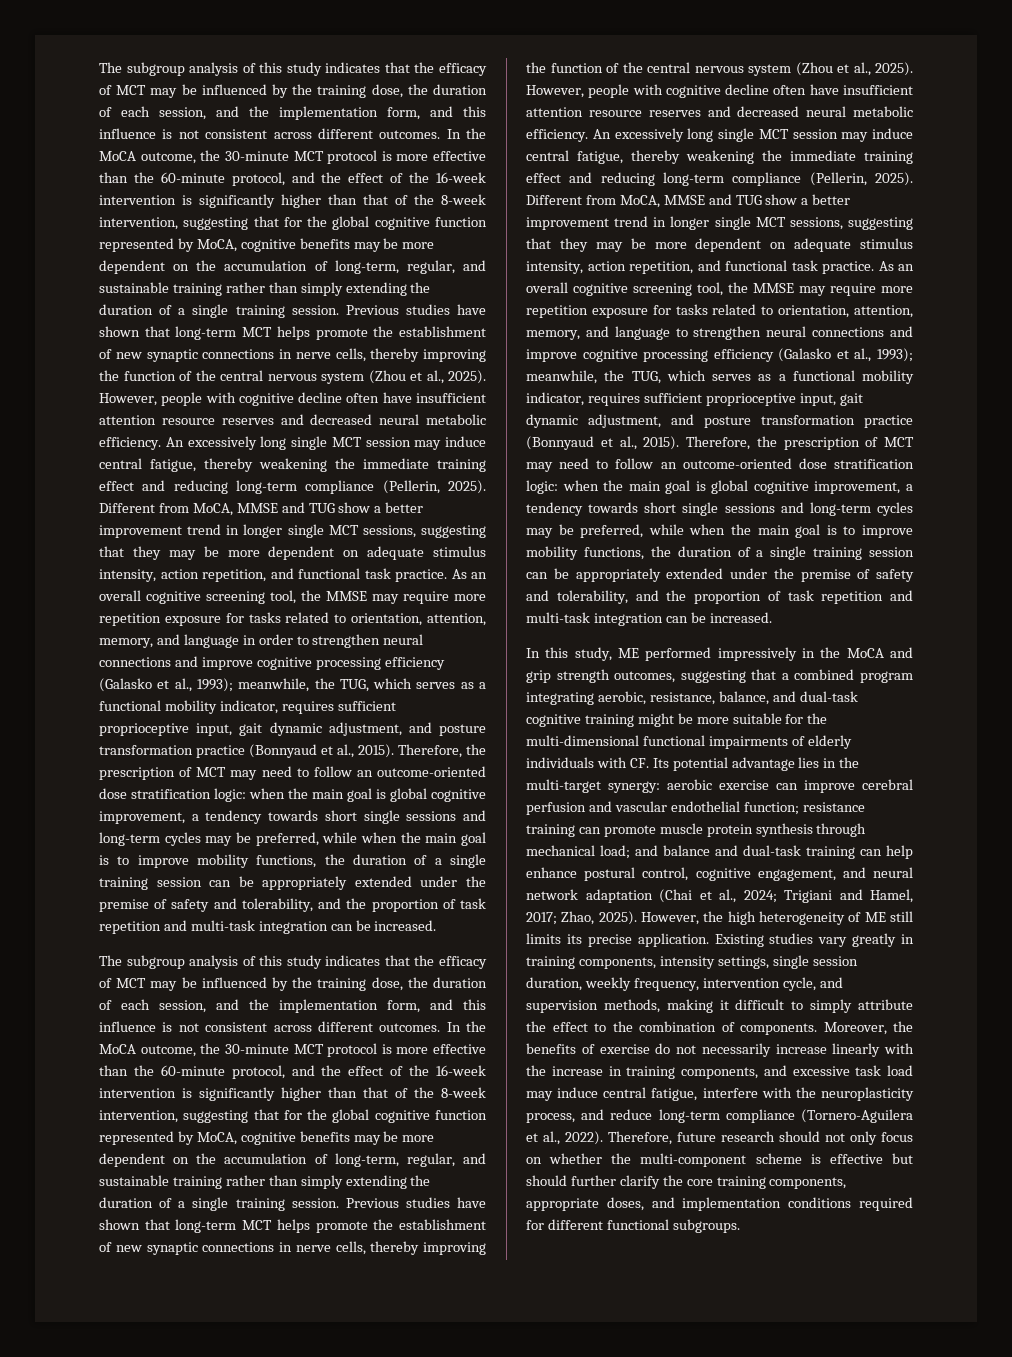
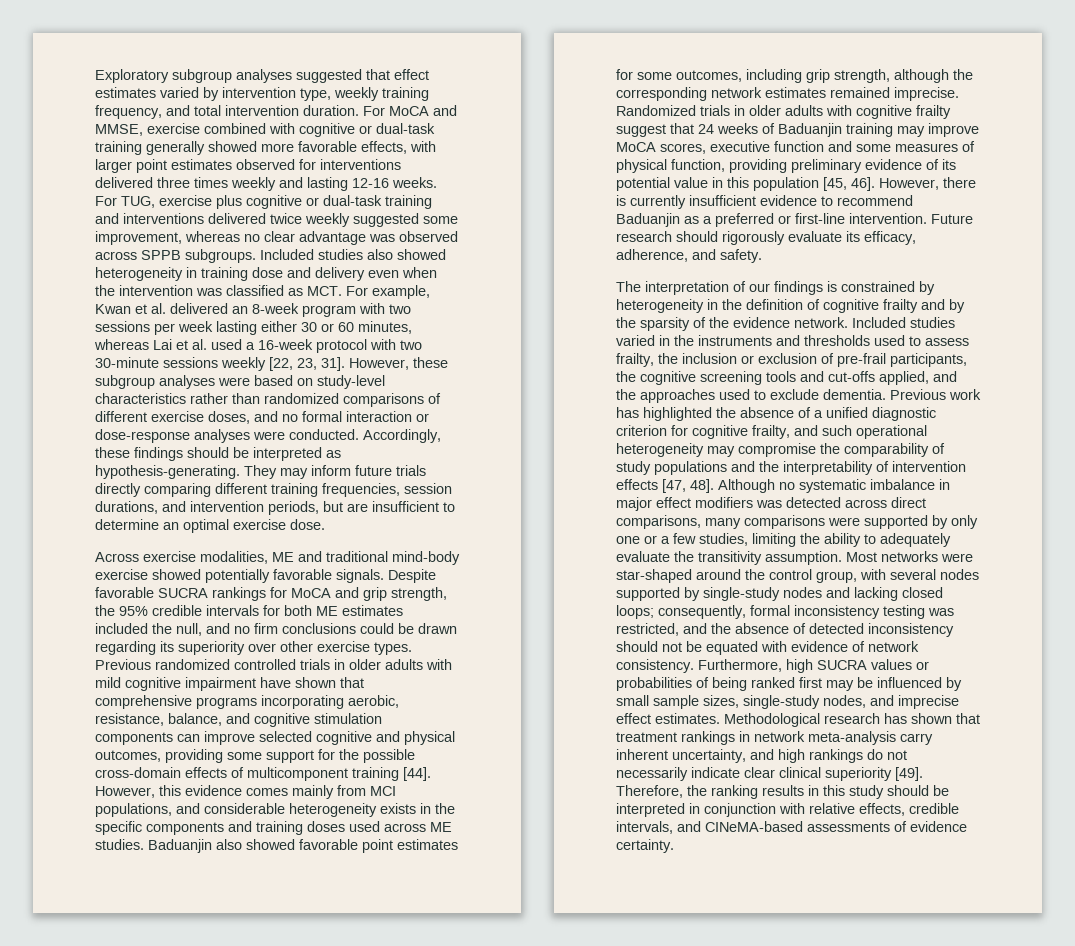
[99,62,487,76] [99,84,487,98] [99,106,486,120] [99,128,486,139] [99,150,486,164] [99,172,487,186] [99,194,486,208] [99,216,487,230] [99,238,435,252] [99,260,486,274] [99,282,431,296] [99,304,486,318] [99,326,486,340] [99,348,486,362] [99,370,486,384] [99,392,486,406] [99,414,486,425] [99,436,486,450] [99,458,486,472] [99,480,486,494] [99,502,424,516] [99,524,487,538] [99,546,486,560] [99,568,487,582] [99,590,486,604] [99,612,486,626] [99,634,424,648] [99,656,445,670] [99,678,487,692] [99,700,396,714] [99,722,486,736] [99,744,486,758] [99,766,486,780] [99,788,486,802] [99,810,487,824] [99,832,487,846] [99,854,486,868] [99,876,486,890] [99,898,487,912] [99,920,437,934] [99,955,487,969] [99,977,487,991] [99,999,486,1013] [99,1021,486,1032] [99,1043,486,1057] [99,1065,487,1079] [99,1087,486,1101] [99,1109,487,1123] [99,1131,435,1145] [99,1153,486,1167] [99,1175,431,1189] [99,1197,486,1211] [99,1219,486,1233] [99,1241,486,1255] [526,62,913,76] [526,84,913,98] [526,106,913,117] [526,128,913,142] [526,150,913,164] [526,172,913,186] [526,194,851,208] [526,216,913,230] [526,238,913,252] [526,260,914,274] [526,282,913,296] [526,304,913,318] [526,326,913,340] [526,348,913,362] [526,370,914,384] [526,392,863,406] [526,414,913,428] [526,436,914,450] [526,458,914,472] [526,480,913,494] [526,502,913,516] [526,524,914,538] [526,546,914,560] [526,568,914,582] [526,590,913,604] [526,612,772,626] [526,647,913,661] [526,669,913,683] [526,691,858,705] [526,713,828,727] [526,735,852,749] [526,757,860,771] [526,779,913,793] [526,801,865,815] [526,823,867,837] [526,845,913,859] [526,867,913,881] [526,889,913,903] [526,911,913,925] [526,933,914,947] [526,955,858,969] [526,977,843,991] [526,999,914,1013] [526,1021,913,1035] [526,1043,914,1057] [526,1065,913,1079] [526,1087,914,1101] [526,1109,913,1123] [526,1131,913,1145] [526,1153,913,1167] [526,1175,847,1189] [526,1197,913,1211] [526,1219,740,1233] The subgroup analysis of this study indicates that the efficacy of MCT may be influenced by the training dose, the duration of each session, and the implementation form, and this influence is not consistent across different outcomes. In the MoCA outcome, the 30-minute MCT protocol is more effective than the 60-minute protocol, and the effect of the 16-week intervention is significantly higher than that of the 8-week intervention, suggesting that for the global cognitive function represented by MoCA, cognitive benefits may be more dependent on the accumulation of long-term, regular, and sustainable training rather than simply extending the duration of a single training session. Previous studies have shown that long-term MCT helps promote the establishment of new synaptic connections in nerve cells, thereby improving the function of the central nervous system (Zhou et al., 2025). However, people with cognitive decline often have insufficient attention resource reserves and decreased neural metabolic efficiency. An excessively long single MCT session may induce central fatigue, thereby weakening the immediate training effect and reducing long-term compliance (Pellerin, 2025). Different from MoCA, MMSE and TUG show a better improvement trend in longer single MCT sessions, suggesting that they may be more dependent on adequate stimulus intensity, action repetition, and functional task practice. As an overall cognitive screening tool, the MMSE may require more repetition exposure for tasks related to orientation, attention, memory, and language in order to strengthen neural connections and improve cognitive processing efficiency (Galasko et al., 1993); meanwhile, the TUG, which serves as a functional mobility indicator, requires sufficient proprioceptive input, gait dynamic adjustment, and posture transformation practice (Bonnyaud et al., 2015). Therefore, the prescription of MCT may need to follow an outcome-oriented dose stratification logic: when the main goal is global cognitive improvement, a tendency towards short single sessions and long-term cycles may be preferred, while when the main goal is to improve mobility functions, the duration of a single training session can be appropriately extended under the premise of safety and tolerability, and the proportion of task repetition and multi-task integration can be increased. // The subgroup analysis of this study indicates that the efficacy of MCT may be influenced by the training dose, the duration of each session, and the implementation form, and this influence is not consistent across different outcomes. In the MoCA outcome, the 30-minute MCT protocol is more effective than the 60-minute protocol, and the effect of the 16-week intervention is significantly higher than that of the 8-week intervention, suggesting that for the global cognitive function represented by MoCA, cognitive benefits may be more dependent on the accumulation of long-term, regular, and sustainable training rather than simply extending the duration of a single training session. Previous studies have shown that long-term MCT helps promote the establishment of new synaptic connections in nerve cells, thereby improving the function of the central nervous system (Zhou et al., 2025). However, people with cognitive decline often have insufficient attention resource reserves and decreased neural metabolic efficiency. An excessively long single MCT session may induce central fatigue, thereby weakening the immediate training effect and reducing long-term compliance (Pellerin, 2025). Different from MoCA, MMSE and TUG show a better improvement trend in longer single MCT sessions, suggesting that they may be more dependent on adequate stimulus intensity, action repetition, and functional task practice. As an overall cognitive screening tool, the MMSE may require more repetition exposure for tasks related to orientation, attention, memory, and language to strengthen neural connections and improve cognitive processing efficiency (Galasko et al., 1993); meanwhile, the TUG, which serves as a functional mobility indicator, requires sufficient proprioceptive input, gait dynamic adjustment, and posture transformation practice (Bonnyaud et al., 2015). Therefore, the prescription of MCT may need to follow an outcome-oriented dose stratification logic: when the main goal is global cognitive improvement, a tendency towards short single sessions and long-term cycles may be preferred, while when the main goal is to improve mobility functions, the duration of a single training session can be appropriately extended under the premise of safety and tolerability, and the proportion of task repetition and multi-task integration can be increased. // In this study, ME performed impressively in the MoCA and grip strength outcomes, suggesting that a combined program integrating aerobic, resistance, balance, and dual-task cognitive training might be more suitable for the multi-dimensional functional impairments of elderly individuals with CF. Its potential advantage lies in the multi-target synergy: aerobic exercise can improve cerebral perfusion and vascular endothelial function; resistance training can promote muscle protein synthesis through mechanical load; and balance and dual-task training can help enhance postural control, cognitive engagement, and neural network adaptation (Chai et al., 2024; Trigiani and Hamel, 2017; Zhao, 2025). However, the high heterogeneity of ME still limits its precise application. Existing studies vary greatly in training components, intensity settings, single session duration, weekly frequency, intervention cycle, and supervision methods, making it difficult to simply attribute the effect to the combination of components. Moreover, the benefits of exercise do not necessarily increase linearly with the increase in training components, and excessive task load may induce central fatigue, interfere with the neuroplasticity process, and reduce long-term compliance (Tornero-Aguilera et al., 2022). Therefore, future research should not only focus on whether the multi-component scheme is effective but should further clarify the core training components, appropriate doses, and implementation conditions required for different functional subgroups. -> [95,69,429,83] [95,87,429,101] [95,105,457,119] [95,123,435,137] [95,141,436,155] [95,159,401,173] [95,177,437,191] [95,195,432,209] [95,213,458,227] [95,231,458,245] [95,249,446,263] [95,267,437,281] [95,285,430,299] [95,303,411,317] [95,321,412,335] [94,339,422,353] [95,357,448,371] [95,375,385,389] [95,393,441,407] [95,411,429,424] [95,429,441,443] [95,447,341,461] [95,465,426,479] [95,483,452,497] [95,501,455,515] [95,519,325,533] [95,551,460,565] [95,569,436,583] [95,587,447,601] [95,605,403,616] [95,623,457,636] [95,641,412,655] [95,659,452,670] [95,677,364,691] [95,695,399,709] [95,713,382,727] [95,731,455,745] [95,749,415,763] [95,767,431,781] [95,785,396,799] [95,803,455,817] [95,821,452,835] [95,839,458,853] [616,69,973,83] [616,87,959,101] [616,105,951,119] [616,123,979,137] [616,141,975,154] [616,159,956,173] [616,177,976,191] [616,195,913,209] [616,213,973,227] [616,231,916,245] [616,249,762,263] [616,281,935,295] [616,299,965,313] [616,317,955,331] [616,335,969,346] [616,353,967,367] [616,371,957,385] [616,389,981,403] [616,407,936,421] [616,425,927,439] [616,443,945,457] [616,461,966,475] [616,479,950,493] [616,497,926,511] [616,515,978,529] [616,533,951,547] [616,551,973,565] [616,569,979,583] [616,587,943,601] [616,605,954,619] [616,623,954,637] [616,641,919,655] [616,659,929,673] [616,677,962,691] [616,695,959,709] [616,713,980,727] [616,731,933,745] [616,749,907,763] [616,767,923,781] [616,785,949,799] [616,803,959,817] [616,821,967,834] [616,839,674,853] Exploratory subgroup analyses suggested that effect estimates varied by intervention type, weekly training frequency, and total intervention duration. For MoCA and MMSE, exercise combined with cognitive or dual-task training generally showed more favorable effects, with larger point estimates observed for interventions delivered three times weekly and lasting 12-16 weeks. For TUG, exercise plus cognitive or dual-task training and interventions delivered twice weekly suggested some improvement, whereas no clear advantage was observed across SPPB subgroups. Included studies also showed heterogeneity in training dose and delivery even when the intervention was classified as MCT. For example, Kwan et al. delivered an 8-week program with two sessions per week lasting either 30 or 60 minutes, whereas Lai et al. used a 16-week protocol with two 30-minute sessions weekly [22, 23, 31]. However, these subgroup analyses were based on study-level characteristics rather than randomized comparisons of different exercise doses, and no formal interaction or dose-response analyses were conducted. Accordingly, these findings should be interpreted as hypothesis-generating. They may inform future trials directly comparing different training frequencies, session durations, and intervention periods, but are insufficient to determine an optimal exercise dose. // Across exercise modalities, ME and traditional mind-body exercise showed potentially favorable signals. Despite favorable SUCRA rankings for MoCA and grip strength, the 95% credible intervals for both ME estimates included the null, and no firm conclusions could be drawn regarding its superiority over other exercise types. Previous randomized controlled trials in older adults with mild cognitive impairment have shown that comprehensive programs incorporating aerobic, resistance, balance, and cognitive stimulation components can improve selected cognitive and physical outcomes, providing some support for the possible cross-domain effects of multicomponent training [44]. However, this evidence comes mainly from MCI populations, and considerable heterogeneity exists in the specific components and training doses used across ME studies. Baduanjin also showed favorable point estimates for some outcomes, including grip strength, although the corresponding network estimates remained imprecise. Randomized trials in older adults with cognitive frailty suggest that 24 weeks of Baduanjin training may improve MoCA scores, executive function and some measures of physical function, providing preliminary evidence of its potential value in this population [45, 46]. However, there is currently insufficient evidence to recommend Baduanjin as a preferred or first-line intervention. Future research should rigorously evaluate its efficacy, adherence, and safety. // The interpretation of our findings is constrained by heterogeneity in the definition of cognitive frailty and by the sparsity of the evidence network. Included studies varied in the instruments and thresholds used to assess frailty, the inclusion or exclusion of pre-frail participants, the cognitive screening tools and cut-offs applied, and the approaches used to exclude dementia. Previous work has highlighted the absence of a unified diagnostic criterion for cognitive frailty, and such operational heterogeneity may compromise the comparability of study populations and the interpretability of intervention effects [47, 48]. Although no systematic imbalance in major effect modifiers was detected across direct comparisons, many comparisons were supported by only one or a few studies, limiting the ability to adequately evaluate the transitivity assumption. Most networks were star-shaped around the control group, with several nodes supported by single-study nodes and lacking closed loops; consequently, formal inconsistency testing was restricted, and the absence of detected inconsistency should not be equated with evidence of network consistency. Furthermore, high SUCRA values or probabilities of being ranked first may be influenced by small sample sizes, single-study nodes, and imprecise effect estimates. Methodological research has shown that treatment rankings in network meta-analysis carry inherent uncertainty, and high rankings do not necessarily indicate clear clinical superiority [49]. Therefore, the ranking results in this study should be interpreted in conjunction with relative effects, credible intervals, and CINeMA-based assessments of evidence certainty.

